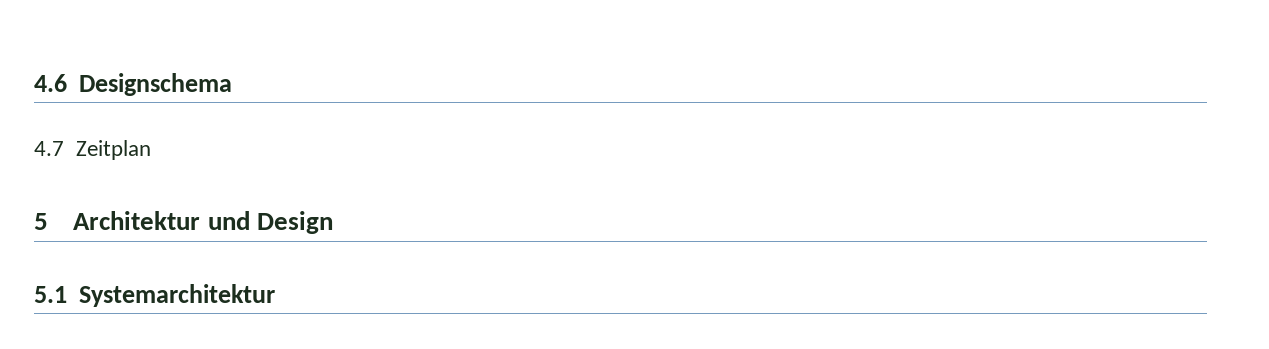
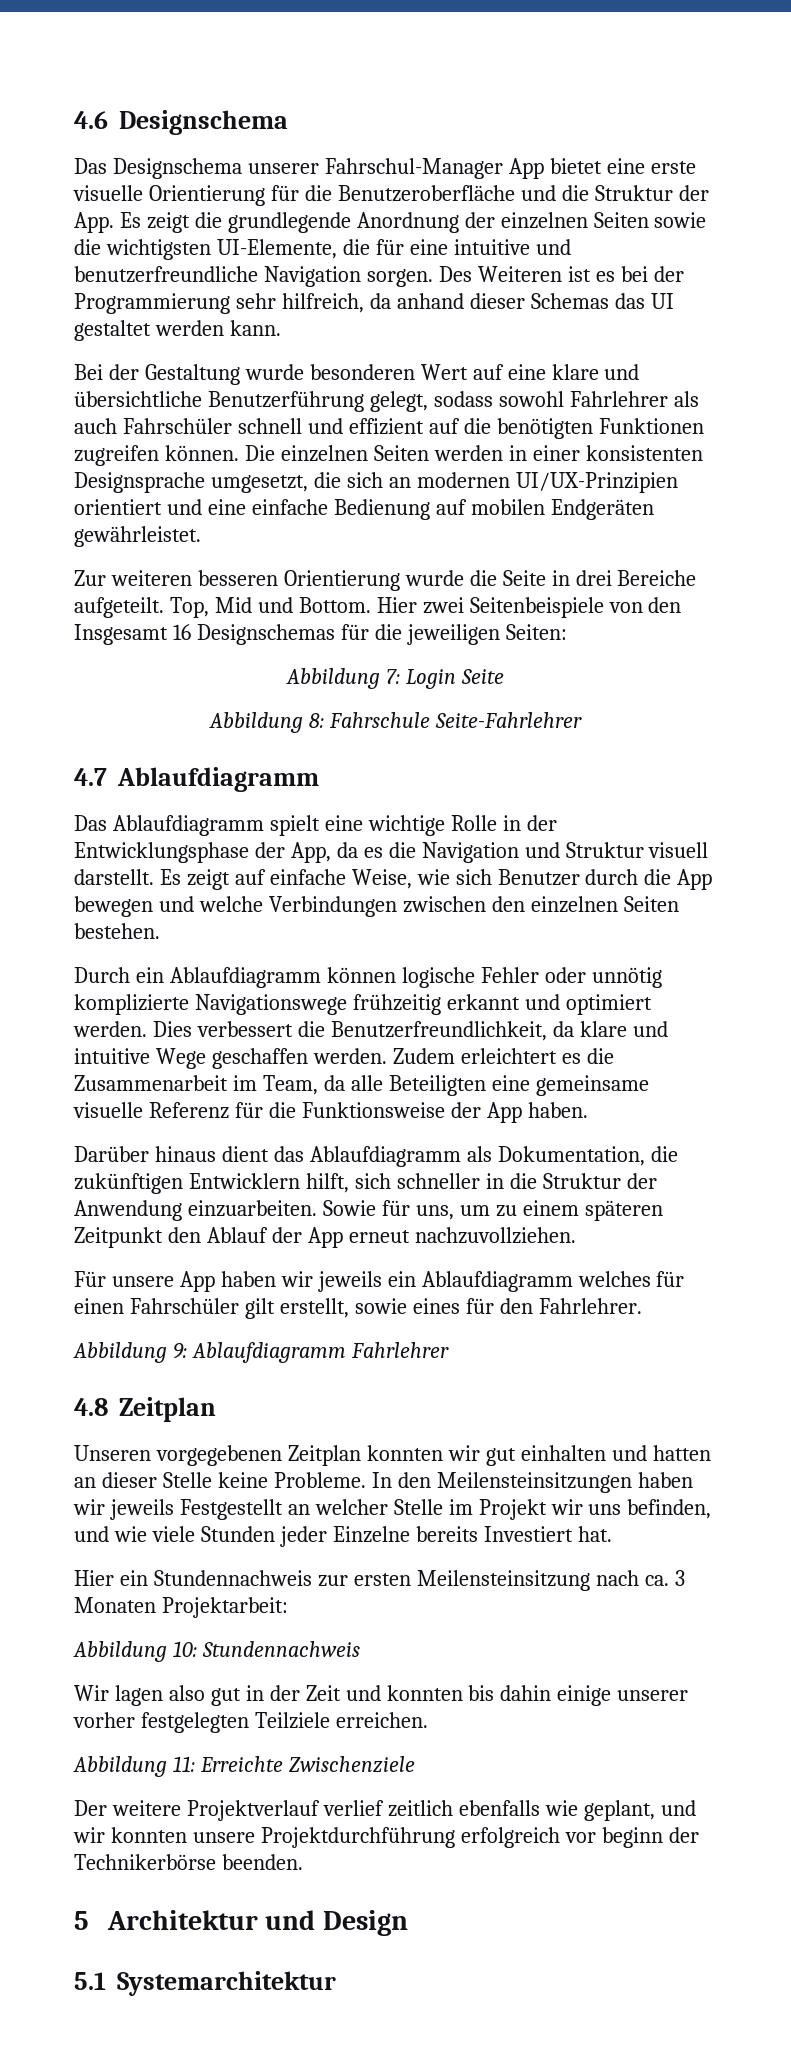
[34,140,151,160] 4.7 Zeitplan -> [74,158,696,179] [73,185,709,206] [74,212,707,233] [74,239,571,260] [74,266,684,287] [74,293,674,314] [74,320,281,341] [74,364,640,385] [74,391,699,412] [74,418,704,439] [74,445,703,466] [74,472,678,493] [74,499,654,520] [74,526,201,547] [74,570,697,591] [74,597,682,618] [74,624,567,645] [286,668,504,689] [209,712,582,733] [74,767,319,792] [74,815,557,836] [74,842,709,863] [74,869,713,890] [74,896,679,917] [74,923,160,939] [74,967,662,988] [74,994,652,1015] [73,1021,668,1041] [74,1048,614,1069] [74,1075,649,1096] [73,1102,588,1123] [74,1146,678,1167] [74,1173,657,1194] [74,1200,663,1221] [74,1227,576,1248] [74,1271,685,1292] [74,1298,642,1319] [73,1342,449,1363] [74,1397,216,1422] [74,1445,711,1466] [74,1472,693,1493] [73,1499,712,1520] [74,1526,612,1547] [74,1570,685,1591] [74,1597,288,1618] [73,1641,360,1662] [74,1685,689,1706] [73,1712,428,1733] [73,1756,415,1777] [74,1800,696,1821] [73,1827,699,1848] [74,1854,303,1870] Das Designschema unserer Fahrschul-Manager App bietet eine erste visuelle Orientierung für die Benutzeroberfläche und die Struktur der App. Es zeigt die grundlegende Anordnung der einzelnen Seiten sowie die wichtigsten UI-Elemente, die für eine intuitive und benutzerfreundliche Navigation sorgen. Des Weiteren ist es bei der Programmierung sehr hilfreich, da anhand dieser Schemas das UI gestaltet werden kann. // Bei der Gestaltung wurde besonderen Wert auf eine klare und übersichtliche Benutzerführung gelegt, sodass sowohl Fahrlehrer als auch Fahrschüler schnell und effizient auf die benötigten Funktionen zugreifen können. Die einzelnen Seiten werden in einer konsistenten Designsprache umgesetzt, die sich an modernen UI/UX-Prinzipien orientiert und eine einfache Bedienung auf mobilen Endgeräten gewährleistet. // Zur weiteren besseren Orientierung wurde die Seite in drei Bereiche aufgeteilt. Top, Mid und Bottom. Hier zwei Seitenbeispiele von den Insgesamt 16 Designschemas für die jeweiligen Seiten: // Abbildung 7: Login Seite // Abbildung 8: Fahrschule Seite-Fahrlehrer // 4.7 Ablaufdiagramm // Das Ablaufdiagramm spielt eine wichtige Rolle in der Entwicklungsphase der App, da es die Navigation und Struktur visuell darstellt. Es zeigt auf einfache Weise, wie sich Benutzer durch die App bewegen und welche Verbindungen zwischen den einzelnen Seiten bestehen. // Durch ein Ablaufdiagramm können logische Fehler oder unnötig komplizierte Navigationswege frühzeitig erkannt und optimiert werden. Dies verbessert die Benutzerfreundlichkeit, da klare und intuitive Wege geschaffen werden. Zudem erleichtert es die Zusammenarbeit im Team, da alle Beteiligten eine gemeinsame visuelle Referenz für die Funktionsweise der App haben. // Darüber hinaus dient das Ablaufdiagramm als Dokumentation, die zukünftigen Entwicklern hilft, sich schneller in die Struktur der Anwendung einzuarbeiten. Sowie für uns, um zu einem späteren Zeitpunkt den Ablauf der App erneut nachzuvollziehen. // Für unsere App haben wir jeweils ein Ablaufdiagramm welches für einen Fahrschüler gilt erstellt, sowie eines für den Fahrlehrer. // Abbildung 9: Ablaufdiagramm Fahrlehrer // 4.8 Zeitplan // Unseren vorgegebenen Zeitplan konnten wir gut einhalten und hatten an dieser Stelle keine Probleme. In den Meilensteinsitzungen haben wir jeweils Festgestellt an welcher Stelle im Projekt wir uns befinden, und wie viele Stunden jeder Einzelne bereits Investiert hat. // Hier ein Stundennachweis zur ersten Meilensteinsitzung nach ca. 3 Monaten Projektarbeit: // Abbildung 10: Stundennachweis // Wir lagen also gut in der Zeit und konnten bis dahin einige unserer vorher festgelegten Teilziele erreichen. // Abbildung 11: Erreichte Zwischenziele // Der weitere Projektverlauf verlief zeitlich ebenfalls wie geplant, und wir konnten unsere Projektdurchführung erfolgreich vor beginn der Technikerbörse beenden.

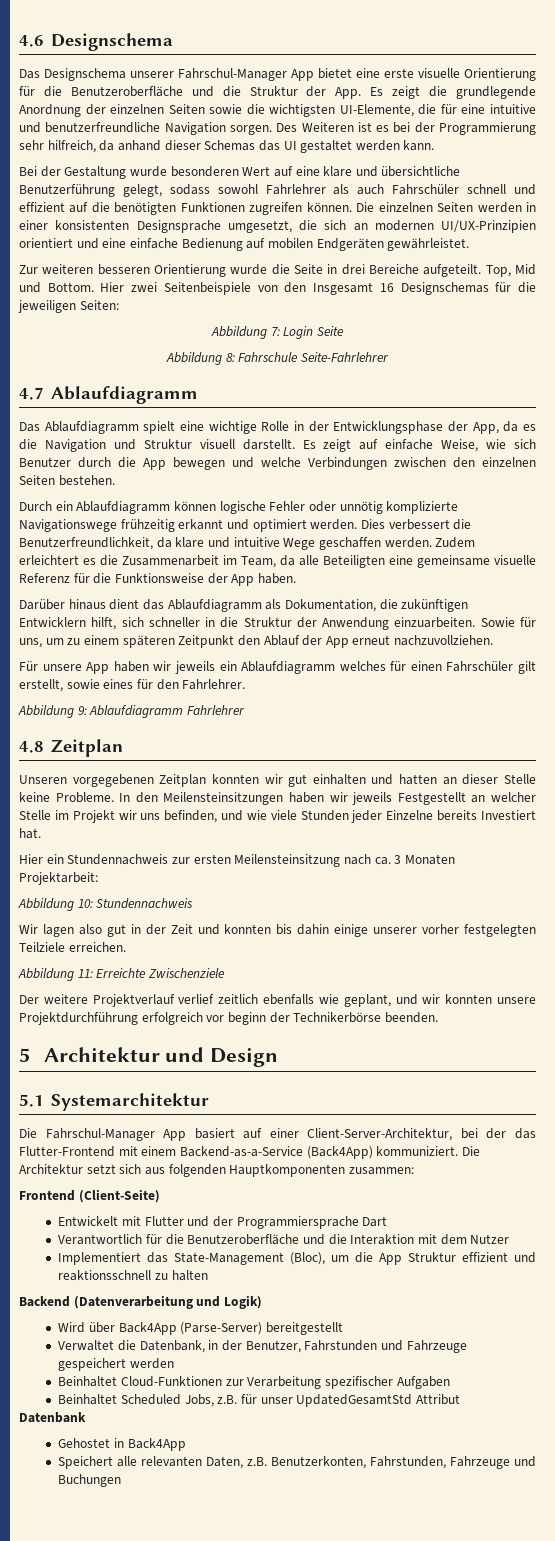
(336, 1983) none -> [19,1128,536,1141] [19,1146,480,1159] [19,1164,414,1177] [19,1189,160,1203] [58,1216,388,1229] [58,1234,510,1245] [58,1252,536,1265] [58,1270,208,1281] [19,1295,262,1309] [58,1322,343,1335] [58,1340,467,1353] [58,1358,175,1371] [58,1376,450,1389] [58,1394,460,1407] [19,1412,86,1423] [58,1438,186,1451] [58,1456,536,1469] [58,1474,122,1487] // Die Fahrschul-Manager App basiert auf einer Client-Server-Architektur, bei der das Flutter-Frontend mit einem Backend-as-a-Service (Back4App) kommuniziert. Die Architektur setzt sich aus folgenden Hauptkomponenten zusammen: // Frontend (Client-Seite) // Entwickelt mit Flutter und der Programmiersprache Dart // Verantwortlich für die Benutzeroberfläche und die Interaktion mit dem Nutzer // Implementiert das State-Management (Bloc), um die App Struktur effizient und reaktionsschnell zu halten // Backend (Datenverarbeitung und Logik) // Wird über Back4App (Parse-Server) bereitgestellt // Verwaltet die Datenbank, in der Benutzer, Fahrstunden und Fahrzeuge gespeichert werden // Beinhaltet Cloud-Funktionen zur Verarbeitung spezifischer Aufgaben // Beinhaltet Scheduled Jobs, z.B. für unser UpdatedGesamtStd Attribut // Datenbank // Gehostet in Back4App // Speichert alle relevanten Daten, z.B. Benutzerkonten, Fahrstunden, Fahrzeuge und Buchungen

